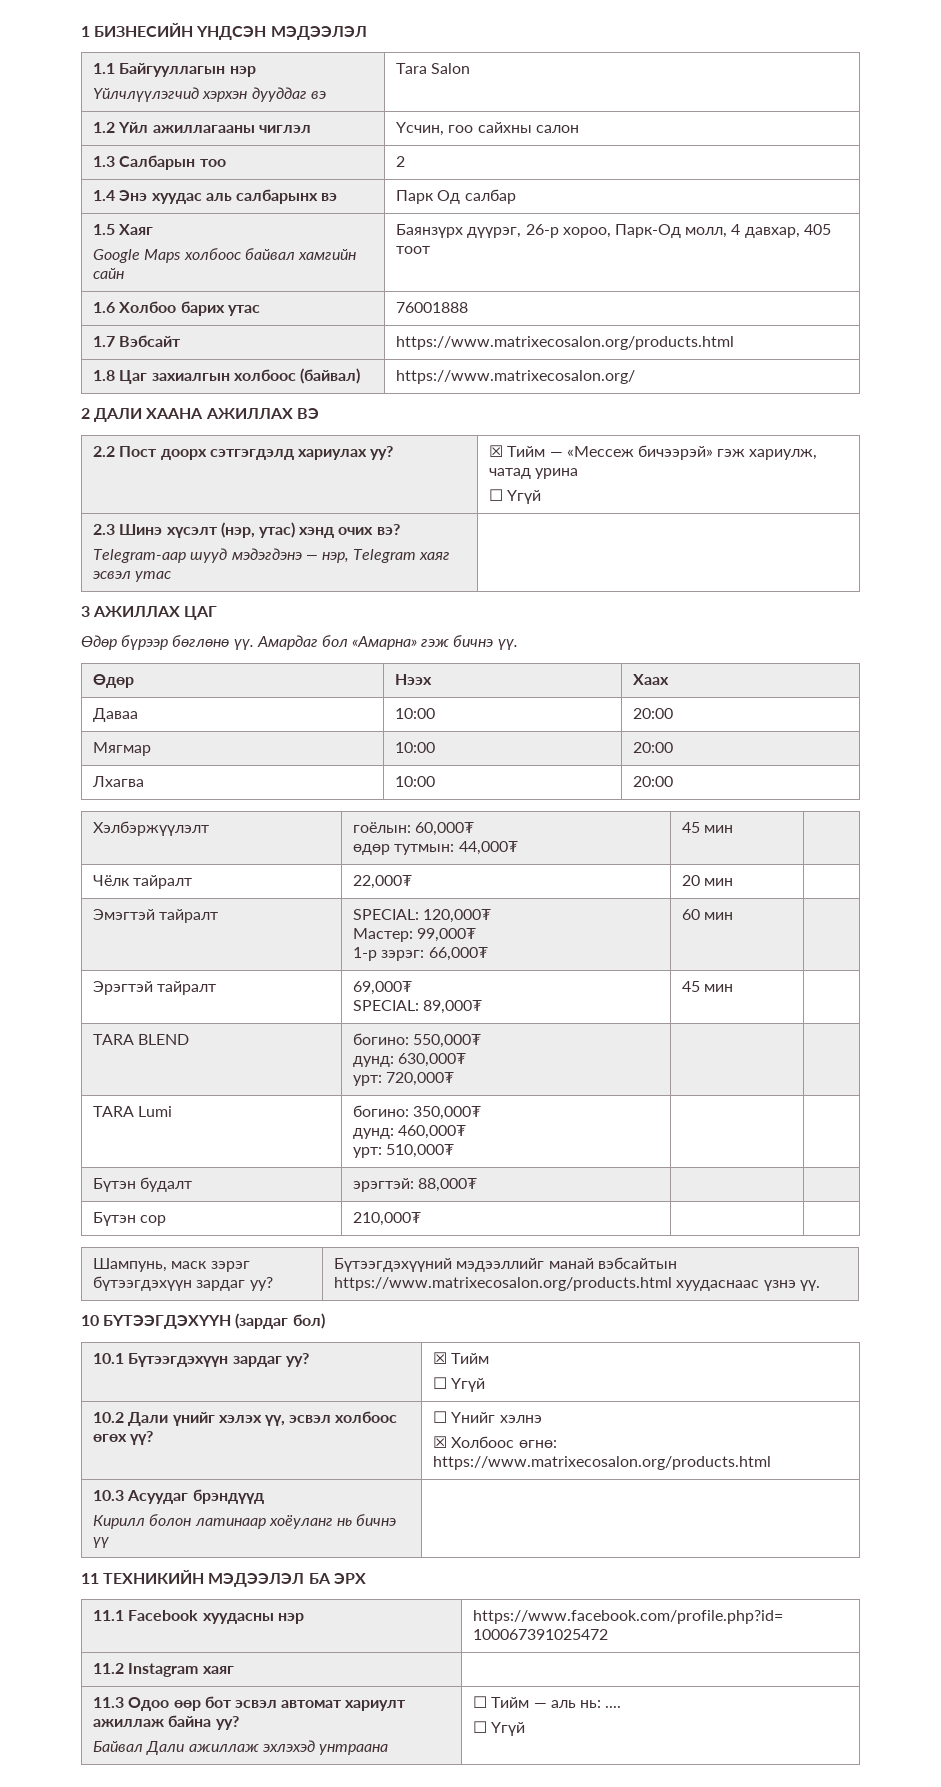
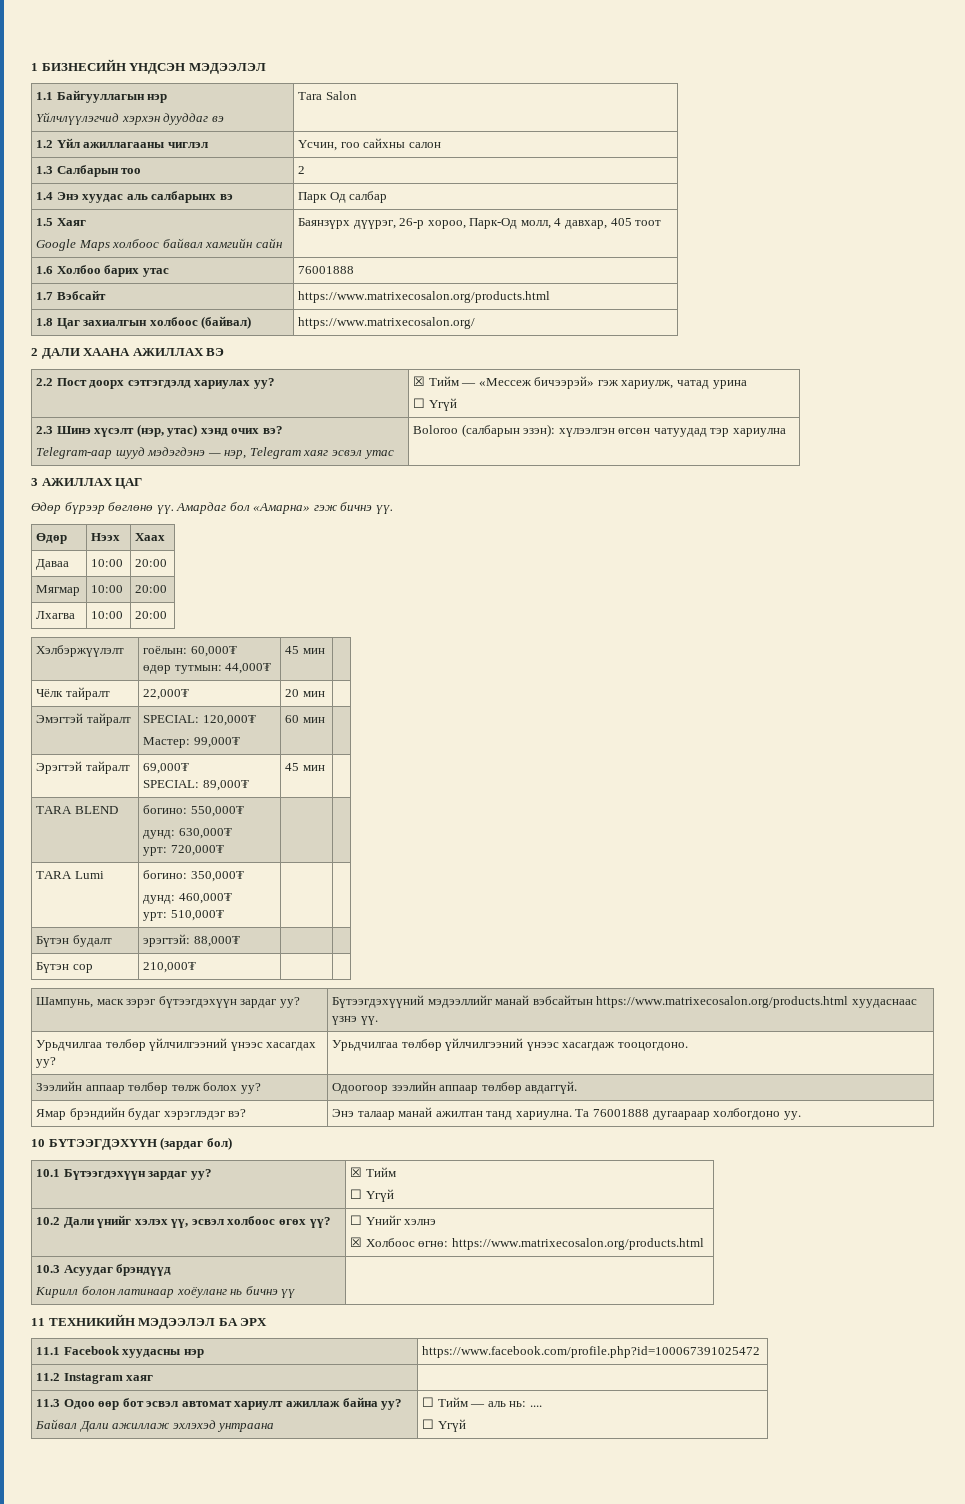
(172, 576) none -> [413,424,786,437] Boloroo (салбарын эзэн): хүлээлгэн өгсөн чатуудад тэр хариулна
[353,947,488,961] // 1-р зэрэг: 66,000₮ -> (240, 742) none
(820, 1285) none -> [36,1038,317,1051] [36,1057,57,1068] [332,1038,688,1051] [36,1081,261,1094] [332,1081,578,1094] [36,1107,247,1120] [332,1107,801,1120] // Урьдчилгаа төлбөр үйлчилгээний үнээс хасагдах уу? | Урьдчилгаа төлбөр үйлчилгээний үнээс хасагдаж тооцогдоно. // Зээлийн аппаар төлбөр төлж болох уу? | Одоогоор зээлийн аппаар төлбөр авдаггүй. // Ямар брэндийн будаг хэрэглэдэг вэ? | Энэ талаар манай ажилтан танд хариулна. Та 76001888 дугаараар холбогдоно уу.

